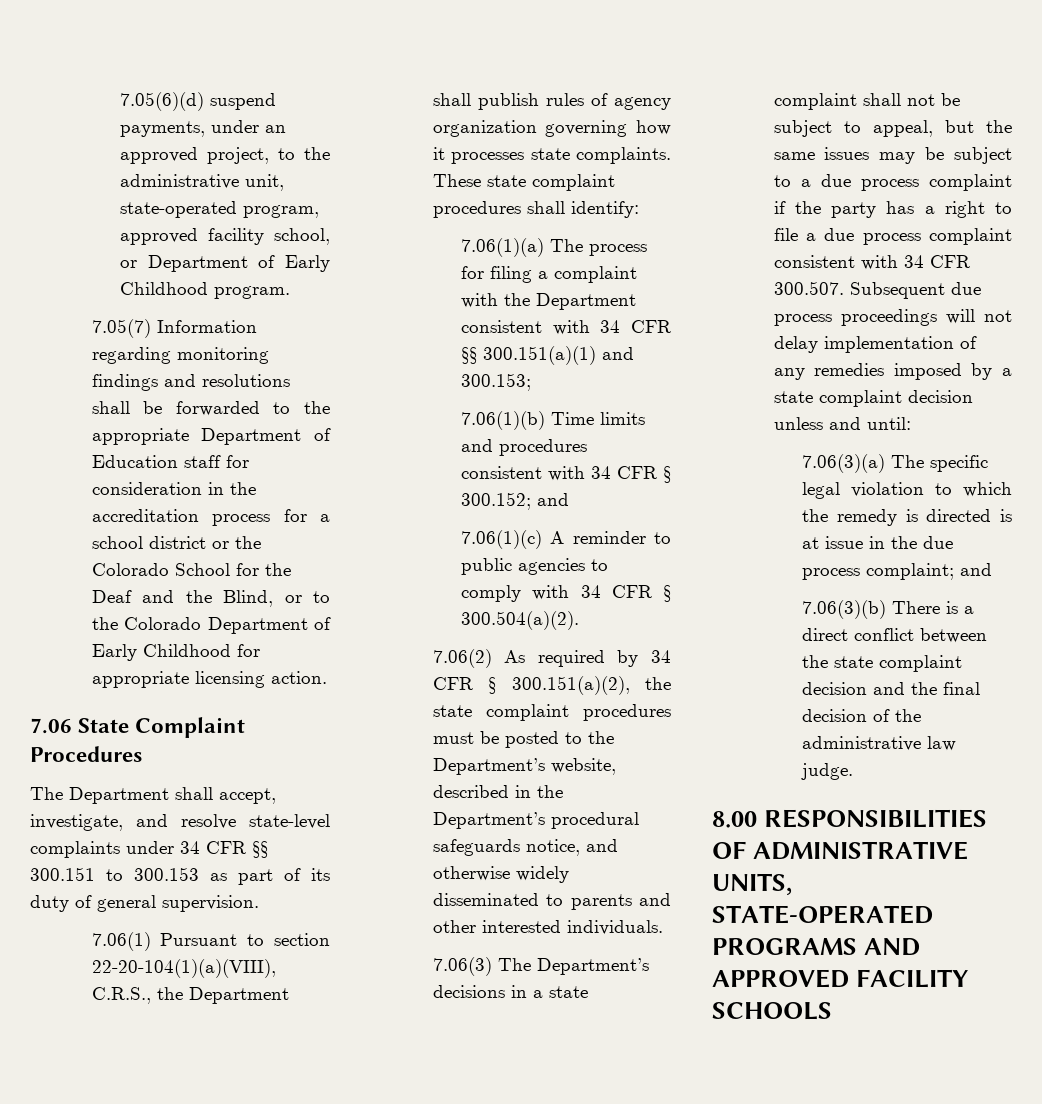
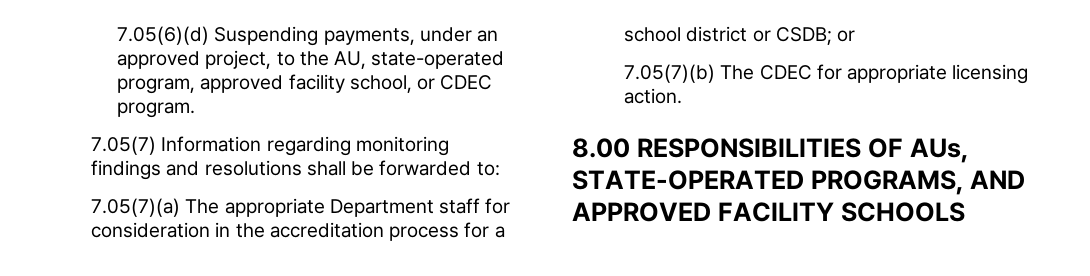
[210,93,276,110] suspend -> [214,26,319,46] Suspending
[120,174,284,191] administrative unit, -> [334,51,367,69] AU,
[147,255,330,272] [120,282,208,295] Department of Early Childhood -> [440,75,493,90] CDEC
[273,401,331,414] [91,428,331,445] [91,455,178,468] to the appropriate Department of Education -> [476,162,500,176] [91,198,434,217] to: // 7.05(7)(a) The appropriate Department
[234,536,261,549] [91,563,291,576] [91,590,330,607] [91,617,331,634] [91,644,260,661] [91,671,327,688] [30,717,246,738] [30,746,142,762] [30,787,276,804] [30,814,330,831] [30,841,268,858] [30,867,330,885] [30,895,259,912] [91,932,330,951] [91,959,276,978] [91,987,289,1004] [432,93,671,110] [432,120,671,137] [432,147,671,164] [432,174,615,191] [432,201,639,218] [461,238,647,257] [461,266,637,283] [461,293,636,310] [461,320,671,335] [461,346,634,365] [461,373,531,391] [461,411,645,430] [461,439,587,456] [461,466,671,483] [461,492,569,510] [461,530,671,549] [461,558,608,575] [461,585,671,602] [461,611,579,630] [432,649,671,668] [432,676,671,695] [432,704,671,721] [432,731,614,748] [432,758,616,775] [432,785,563,798] [432,812,639,829] [432,839,618,856] [432,866,569,883] [432,893,671,910] [432,920,663,935] [432,957,649,976] [432,985,588,998] [773,93,960,110] [773,120,1012,137] [773,147,1012,164] [773,174,1012,191] [773,201,1012,218] [773,228,1012,245] [773,255,970,270] [773,281,981,299] [773,309,1012,326] [773,336,977,353] [773,363,1012,380] [773,390,973,407] [773,417,911,430] [802,454,988,473] [802,482,1012,499] [802,509,1012,526] [802,536,953,549] [802,563,992,580] [802,600,974,619] [802,628,987,643] [802,655,962,672] [802,682,980,695] [802,709,921,722] [802,736,956,751] [801,763,853,780] the Colorado School for the Deaf and the Blind, or to the Colorado Department of Early Childhood for appropriate licensing action. // 7.06 State Complaint Procedures // The Department shall accept, investigate, and resolve state-level complaints under 34 CFR §§ 300.151 to 300.153 as part of its duty of general supervision. // 7.06(1) Pursuant to section 22-20-104(1)(a)(VIII), C.R.S., the Department shall publish rules of agency organization governing how it processes state complaints. These state complaint procedures shall identify: // 7.06(1)(a) The process for filing a complaint with the Department consistent with 34 CFR §§ 300.151(a)(1) and 300.153; // 7.06(1)(b) Time limits and procedures consistent with 34 CFR § 300.152; and // 7.06(1)(c) A reminder to public agencies to comply with 34 CFR § 300.504(a)(2). // 7.06(2) As required by 34 CFR § 300.151(a)(2), the state complaint procedures must be posted to the Department’s website, described in the Department’s procedural safeguards notice, and otherwise widely disseminated to parents and other interested individuals. // 7.06(3) The Department’s decisions in a state complaint shall not be subject to appeal, but the same issues may be subject to a due process complaint if the party has a right to file a due process complaint consistent with 34 CFR 300.507. Subsequent due process proceedings will not delay implementation of any remedies imposed by a state complaint decision unless and until: // 7.06(3)(a) The specific legal violation to which the remedy is directed is at issue in the due process complaint; and // 7.06(3)(b) There is a direct conflict between the state complaint decision and the final decision of the administrative law judge. -> [775,27,856,45] [624,64,1029,84] [624,88,683,104] CSDB; or // 7.05(7)(b) The CDEC for appropriate licensing action.
[752,841,968,860] [712,873,792,896] [712,905,933,924] [712,938,857,955] ADMINISTRATIVE UNITS, STATE-OPERATED PROGRAMS -> [910,138,969,163] [572,170,964,195] AUs, STATE-OPERATED PROGRAMS,

